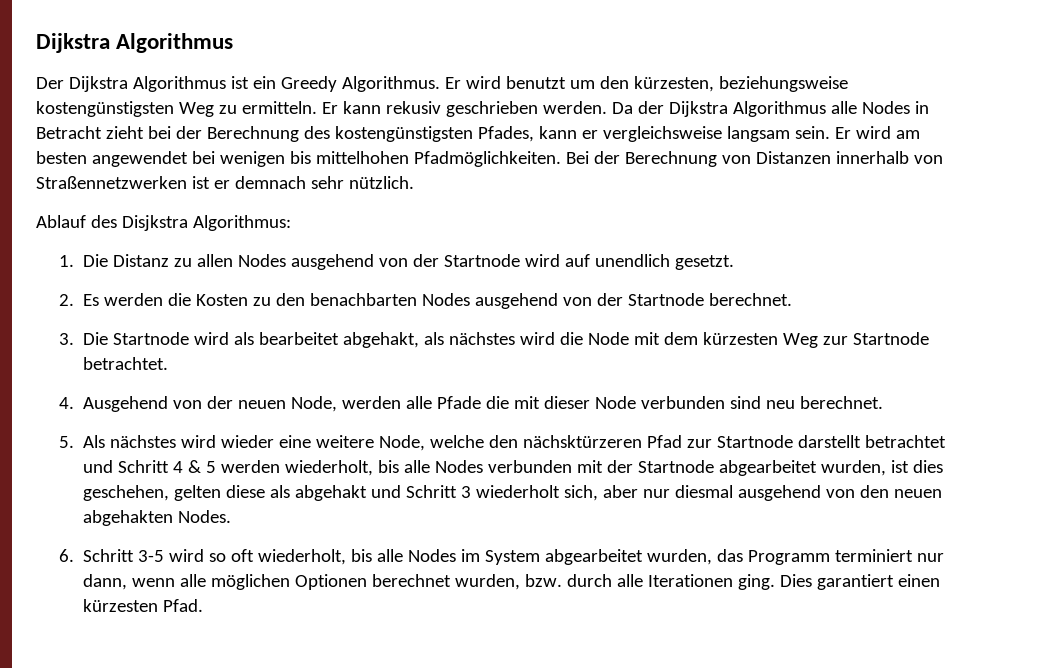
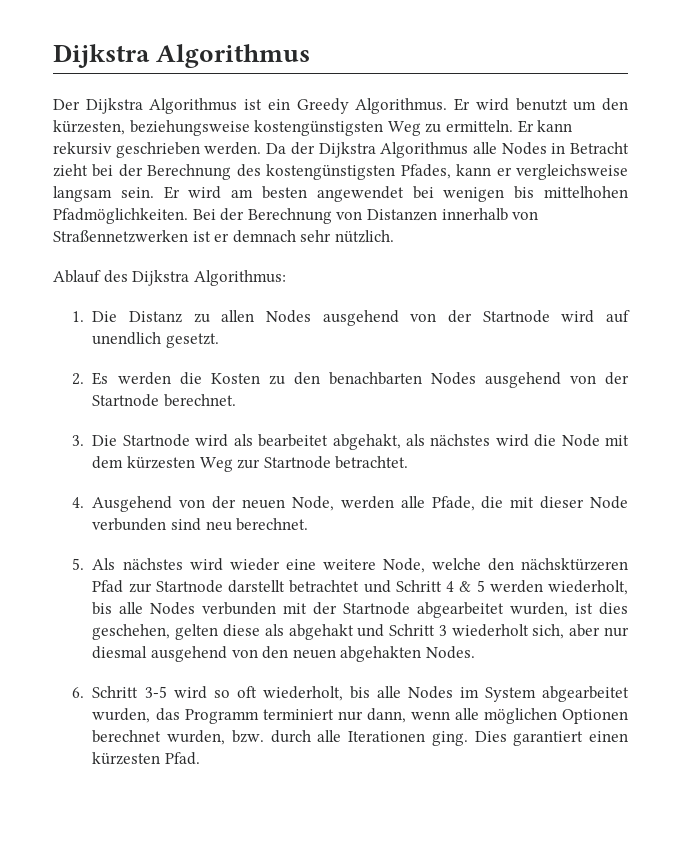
[385,101,441,114] rekusiv -> [53,142,112,155] rekursiv
[121,215,188,231] Disjkstra -> [132,270,190,286] Dijkstra
[436,396,481,409] Pfade -> [431,496,475,511] Pfade,

